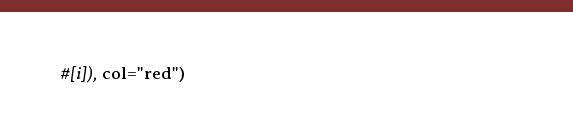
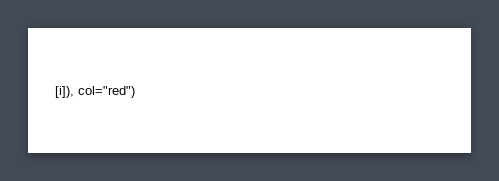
[60,66,97,83] #[i]), -> [55,86,74,98] [i]),

